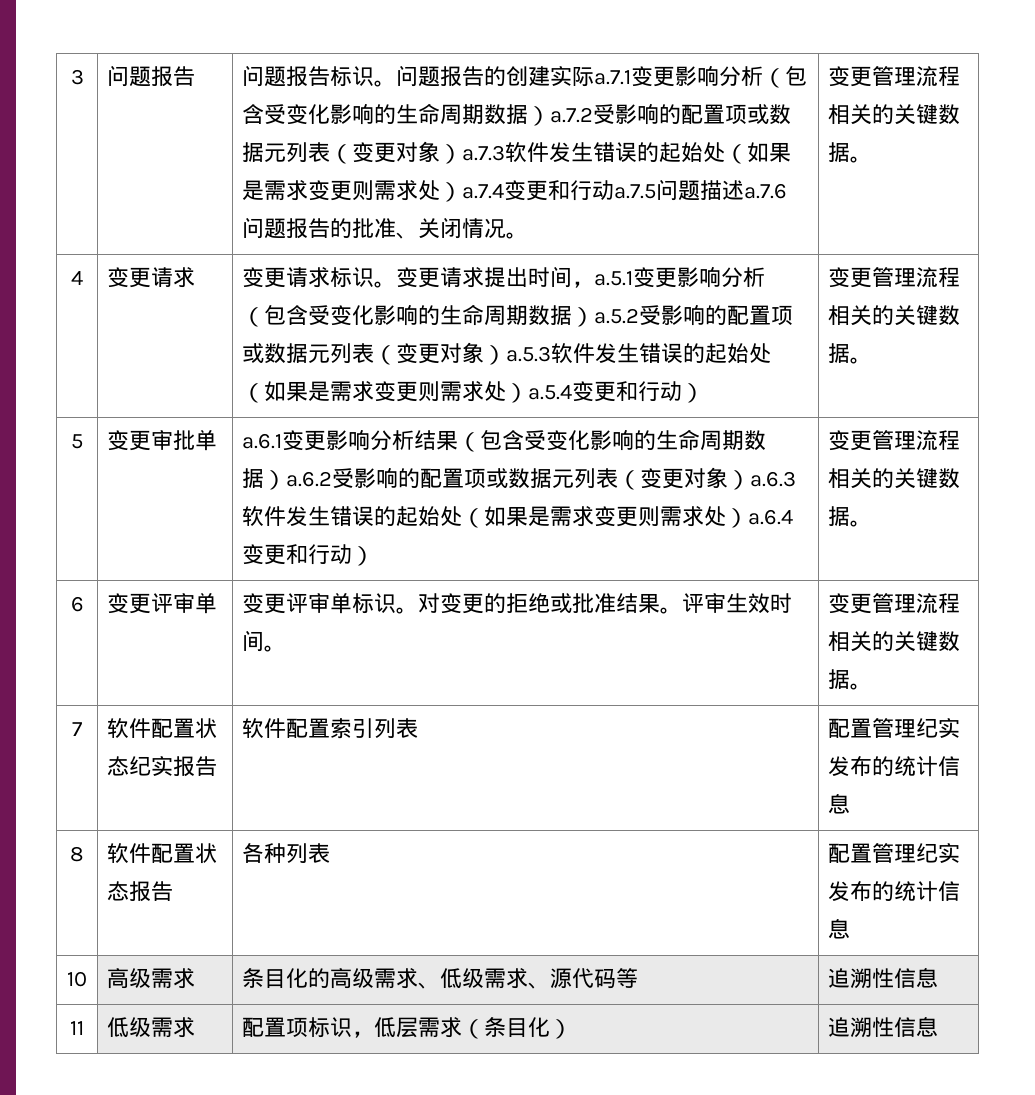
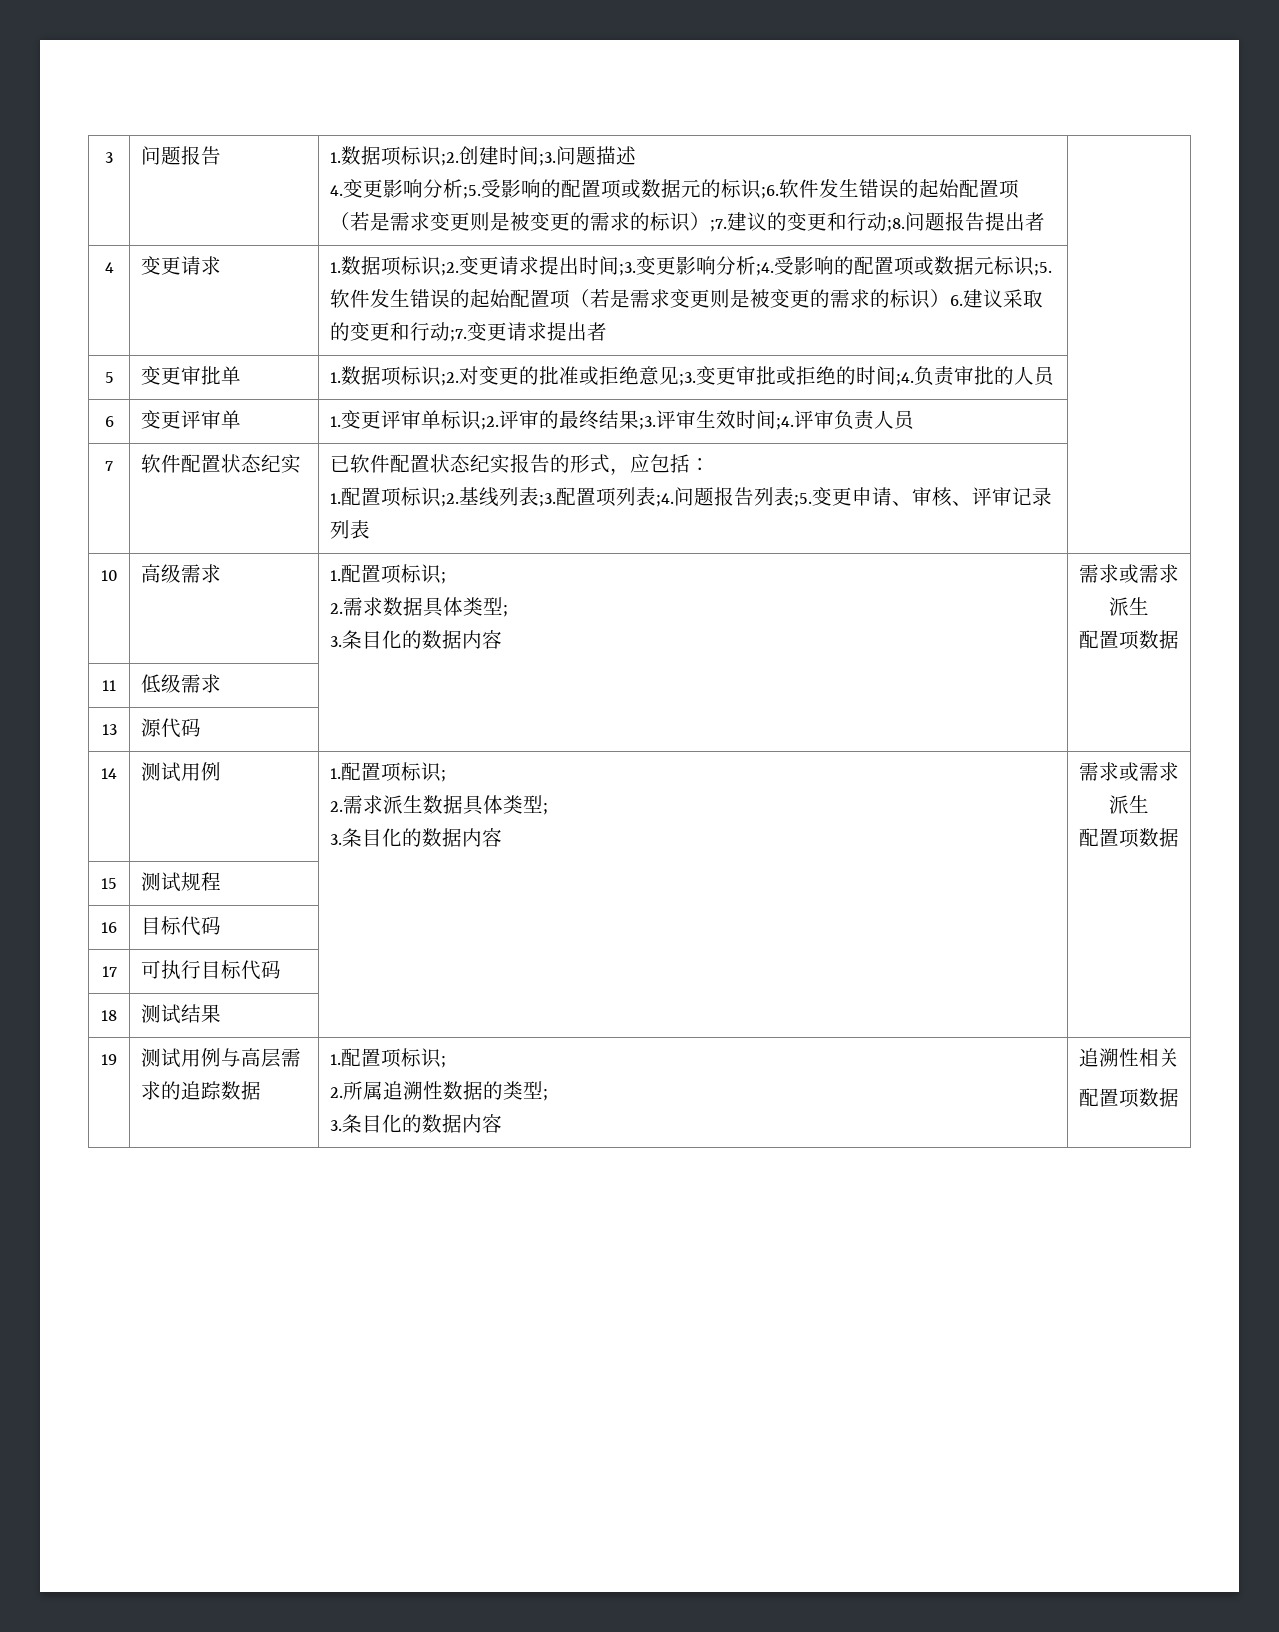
[242,65,808,88] [242,103,792,126] [242,141,792,164] [242,179,788,202] [242,217,529,239] [828,66,961,87] [828,104,961,125] [828,142,873,163] 问题报告标识。问题报告的创建实际a.7.1变更影响分析（包含受变化影响的生命周期数据）a.7.2受影响的配置项或数据元列表（变更对象）a.7.3软件发生错误的起始处（如果是需求变更则需求处）a.7.4变更和行动a.7.5问题描述a.7.6问题报告的批准、关闭情况。 | 变更管理流程相关的关键数据。 -> [329,146,636,166] [329,179,1019,199] [329,212,1045,232] 1.数据项标识;2.创建时间;3.问题描述 // 4.变更影响分析;5.受影响的配置项或数据元的标识;6.软件发生错误的起始配置项（若是需求变更则是被变更的需求的标识）;7.建议的变更和行动;8.问题报告提出者 |
[242,267,397,288] 变更请求标识。 -> [329,256,459,276] 1.数据项标识;2.
[572,266,766,288] [242,304,794,327] [242,342,772,365] [242,381,705,403] [828,267,961,288] [828,305,961,326] [828,343,873,364] [71,434,83,449] [107,430,218,451] [242,429,767,452] [242,467,797,490] [242,506,794,528] [242,544,375,566] [828,430,961,451] [828,468,961,489] [828,506,873,527] ，a.5.1变更影响分析（包含受变化影响的生命周期数据）a.5.2受影响的配置项或数据元列表（变更对象）a.5.3软件发生错误的起始处（如果是需求变更则需求处）a.5.4变更和行动） | 变更管理流程相关的关键数据。 // 5 | 变更审批单 | a.6.1变更影响分析结果（包含受变化影响的生命周期数据）a.6.2受影响的配置项或数据元列表（变更对象）a.6.3软件发生错误的起始处（如果是需求变更则需求处）a.6.4变更和行动） | 变更管理流程相关的关键数据。 -> [618,256,1052,276] [329,289,1043,309] [329,322,607,342] [104,372,114,383] [140,366,241,385] [329,366,1055,386] ;3.变更影响分析;4.受影响的配置项或数据元标识;5.软件发生错误的起始配置项（若是需求变更则是被变更的需求的标识）6.建议采取的变更和行动;7.变更请求提出者 | // 5 | 变更审批单 | 1.数据项标识;2.对变更的批准或拒绝意见;3.变更审批或拒绝的时间;4.负责审批的人员 |
(218, 603) none -> [329,416,341,427] 1.
[396,593,793,614] [242,630,287,652] [828,593,961,614] [828,631,961,652] [828,669,873,690] 。对变更的拒绝或批准结果。评审生效时间。 | 变更管理流程相关的关键数据。 -> [480,410,915,430] ;2.评审的最终结果;3.评审生效时间;4.评审负责人员 |
[173,756,218,777] [242,718,419,739] [828,718,961,738] [828,756,961,777] [828,793,851,814] [70,846,84,862] [107,843,218,864] [107,881,174,902] [242,843,331,863] [828,843,961,863] [828,881,961,902] [828,918,851,939] [67,971,87,987] [107,968,196,989] [242,968,639,989] [828,967,939,989] [70,1021,84,1035] [107,1017,196,1038] [242,1017,573,1039] [828,1016,939,1038] 报告 | 软件配置索引列表 | 配置管理纪实发布的统计信息 // 8 | 软件配置状态报告 | 各种列表 | 配置管理纪实发布的统计信息 // 10 | 高级需求 | 条目化的高级需求、低级需求、源代码等 | 追溯性信息 // 11 | 低级需求 | 配置项标识，低层需求（条目化） | 追溯性信息 -> [329,454,710,475] [329,487,1052,507] [329,520,370,539] [100,570,118,581] [140,564,221,583] [329,564,446,584] [329,597,508,617] [329,630,502,649] [1079,564,1179,584] [1109,597,1149,616] [1079,630,1179,650] [102,680,116,691] [140,674,221,693] [101,724,117,735] [140,718,201,738] [101,768,117,779] [140,762,221,782] [329,762,446,782] [329,795,548,815] [329,828,502,847] [1079,762,1179,782] [1109,795,1149,814] [1079,828,1179,848] [101,878,117,889] [140,872,221,892] [101,922,117,933] [140,916,221,936] [101,966,117,977] [140,960,281,980] [101,1010,117,1021] [140,1004,221,1024] [101,1054,117,1065] [140,1048,301,1068] [140,1081,261,1100] [329,1048,446,1068] [329,1081,548,1101] [329,1114,502,1133] [1079,1048,1179,1067] [1079,1088,1179,1108] | 已软件配置状态纪实报告的形式，应包括： // 1.配置项标识;2.基线列表;3.配置项列表;4.问题报告列表;5.变更申请、审核、评审记录列表 | // 10 | 高级需求 | 1.配置项标识; // 2.需求数据具体类型; // 3.条目化的数据内容 | 需求或需求派生 // 配置项数据 // 11 | 低级需求 | | // 13 | 源代码 | | // 14 | 测试用例 | 1.配置项标识; // 2.需求派生数据具体类型; // 3.条目化的数据内容 | 需求或需求派生 // 配置项数据 // 15 | 测试规程 | | // 16 | 目标代码 | | // 17 | 可执行目标代码 | | // 18 | 测试结果 | | // 19 | 测试用例与高层需求的追踪数据 | 1.配置项标识; // 2.所属追溯性数据的类型; // 3.条目化的数据内容 | 追溯性相关 // 配置项数据

